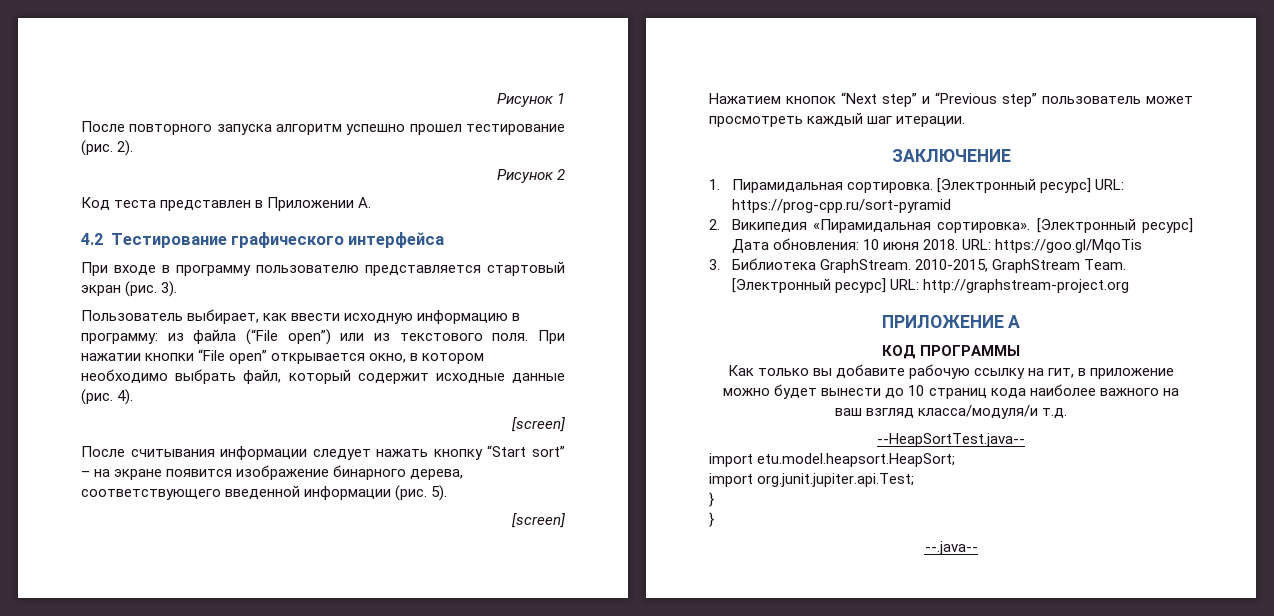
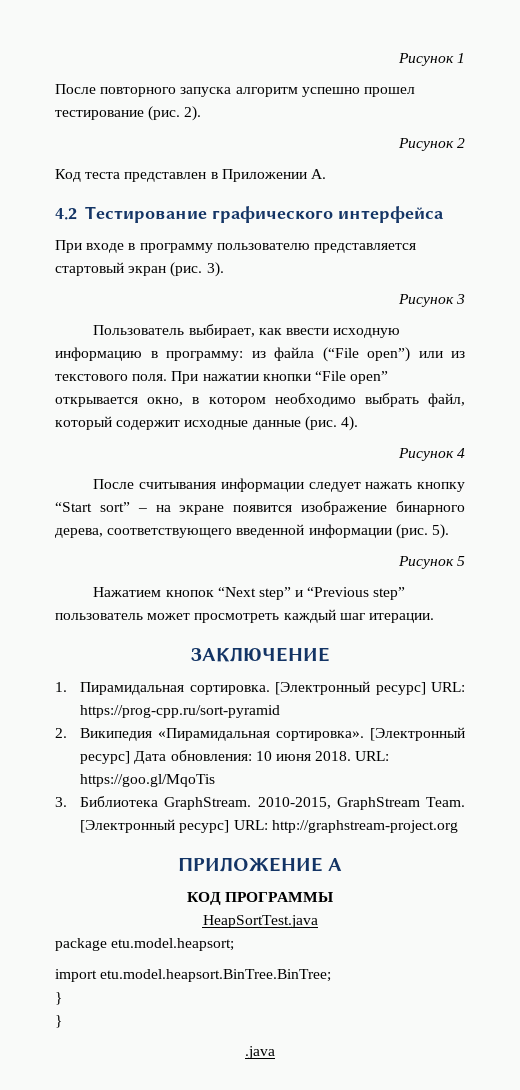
(178, 289) none -> [397,294,465,307] // Рисунок 3
[512,417,565,432] [screen] -> [397,448,465,461] Рисунок 4
[512,513,565,528] [screen] -> [397,556,465,569] Рисунок 5
[727,364,1175,379] [723,384,1179,399] [834,405,1068,419] [877,433,1025,447] [709,453,956,467] [709,473,915,487] Как только вы добавите рабочую ссылку на гит, в приложение можно будет вынести до 10 страниц кода наиболее важного на ваш взгляд класса/модуля/и т.д. // --HeapSortTest.java-- // import etu.model.heapsort.HeapSort; // import org.junit.jupiter.api.Test; -> [202,915,318,928] [55,938,235,951] [55,969,332,982] HeapSortTest.java // package etu.model.heapsort; // import etu.model.heapsort.BinTree.BinTree;
[924,541,978,555] --.java-- -> [245,1046,275,1059] .java

